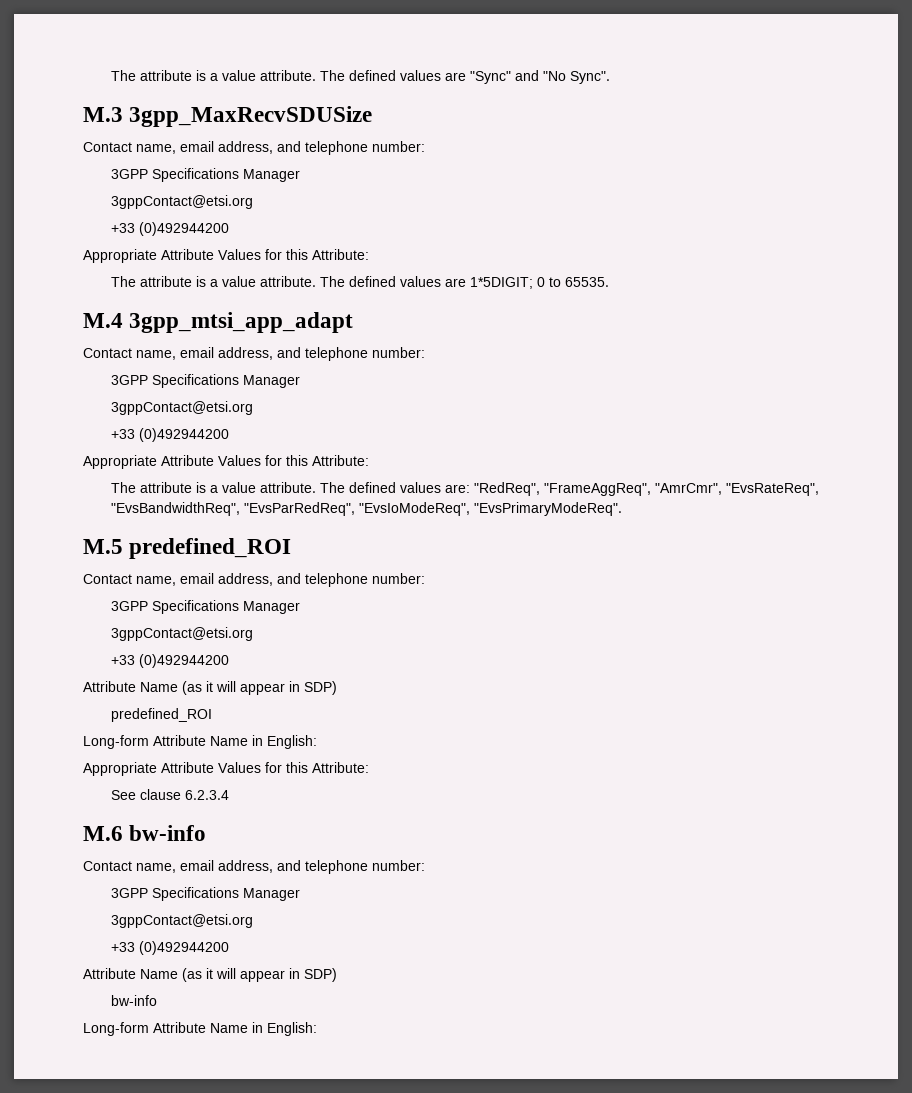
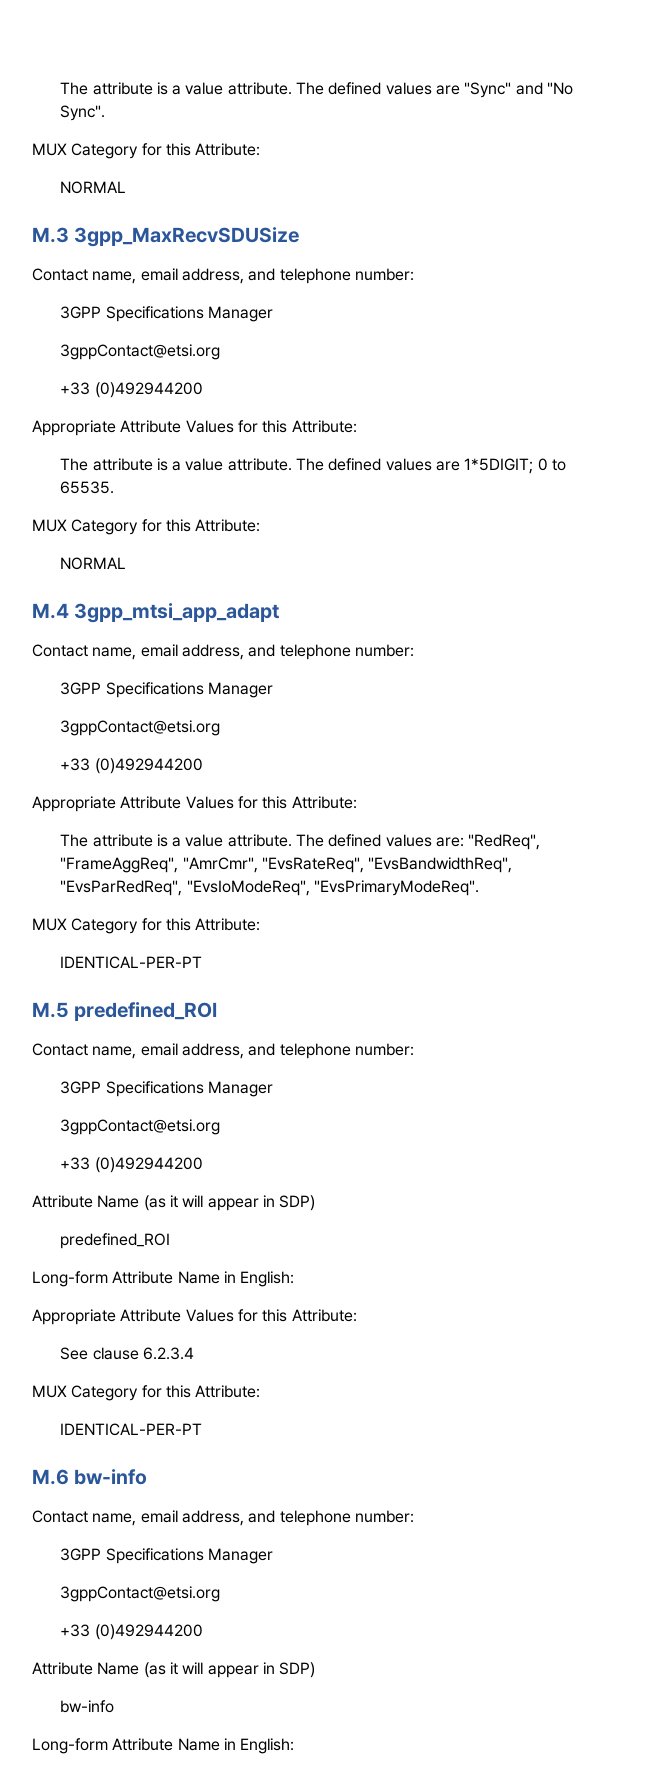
(610, 77) none -> [32,143,261,159] [60,181,127,194] // MUX Category for this Attribute: // NORMAL
(609, 282) none -> [32,519,261,535] [60,557,127,570] // MUX Category for this Attribute: // NORMAL
(622, 509) none -> [32,918,261,934] [60,956,203,969] // MUX Category for this Attribute: // IDENTICAL-PER-PT
(229, 795) none -> [32,1385,261,1401] [60,1423,203,1436] // MUX Category for this Attribute: // IDENTICAL-PER-PT

